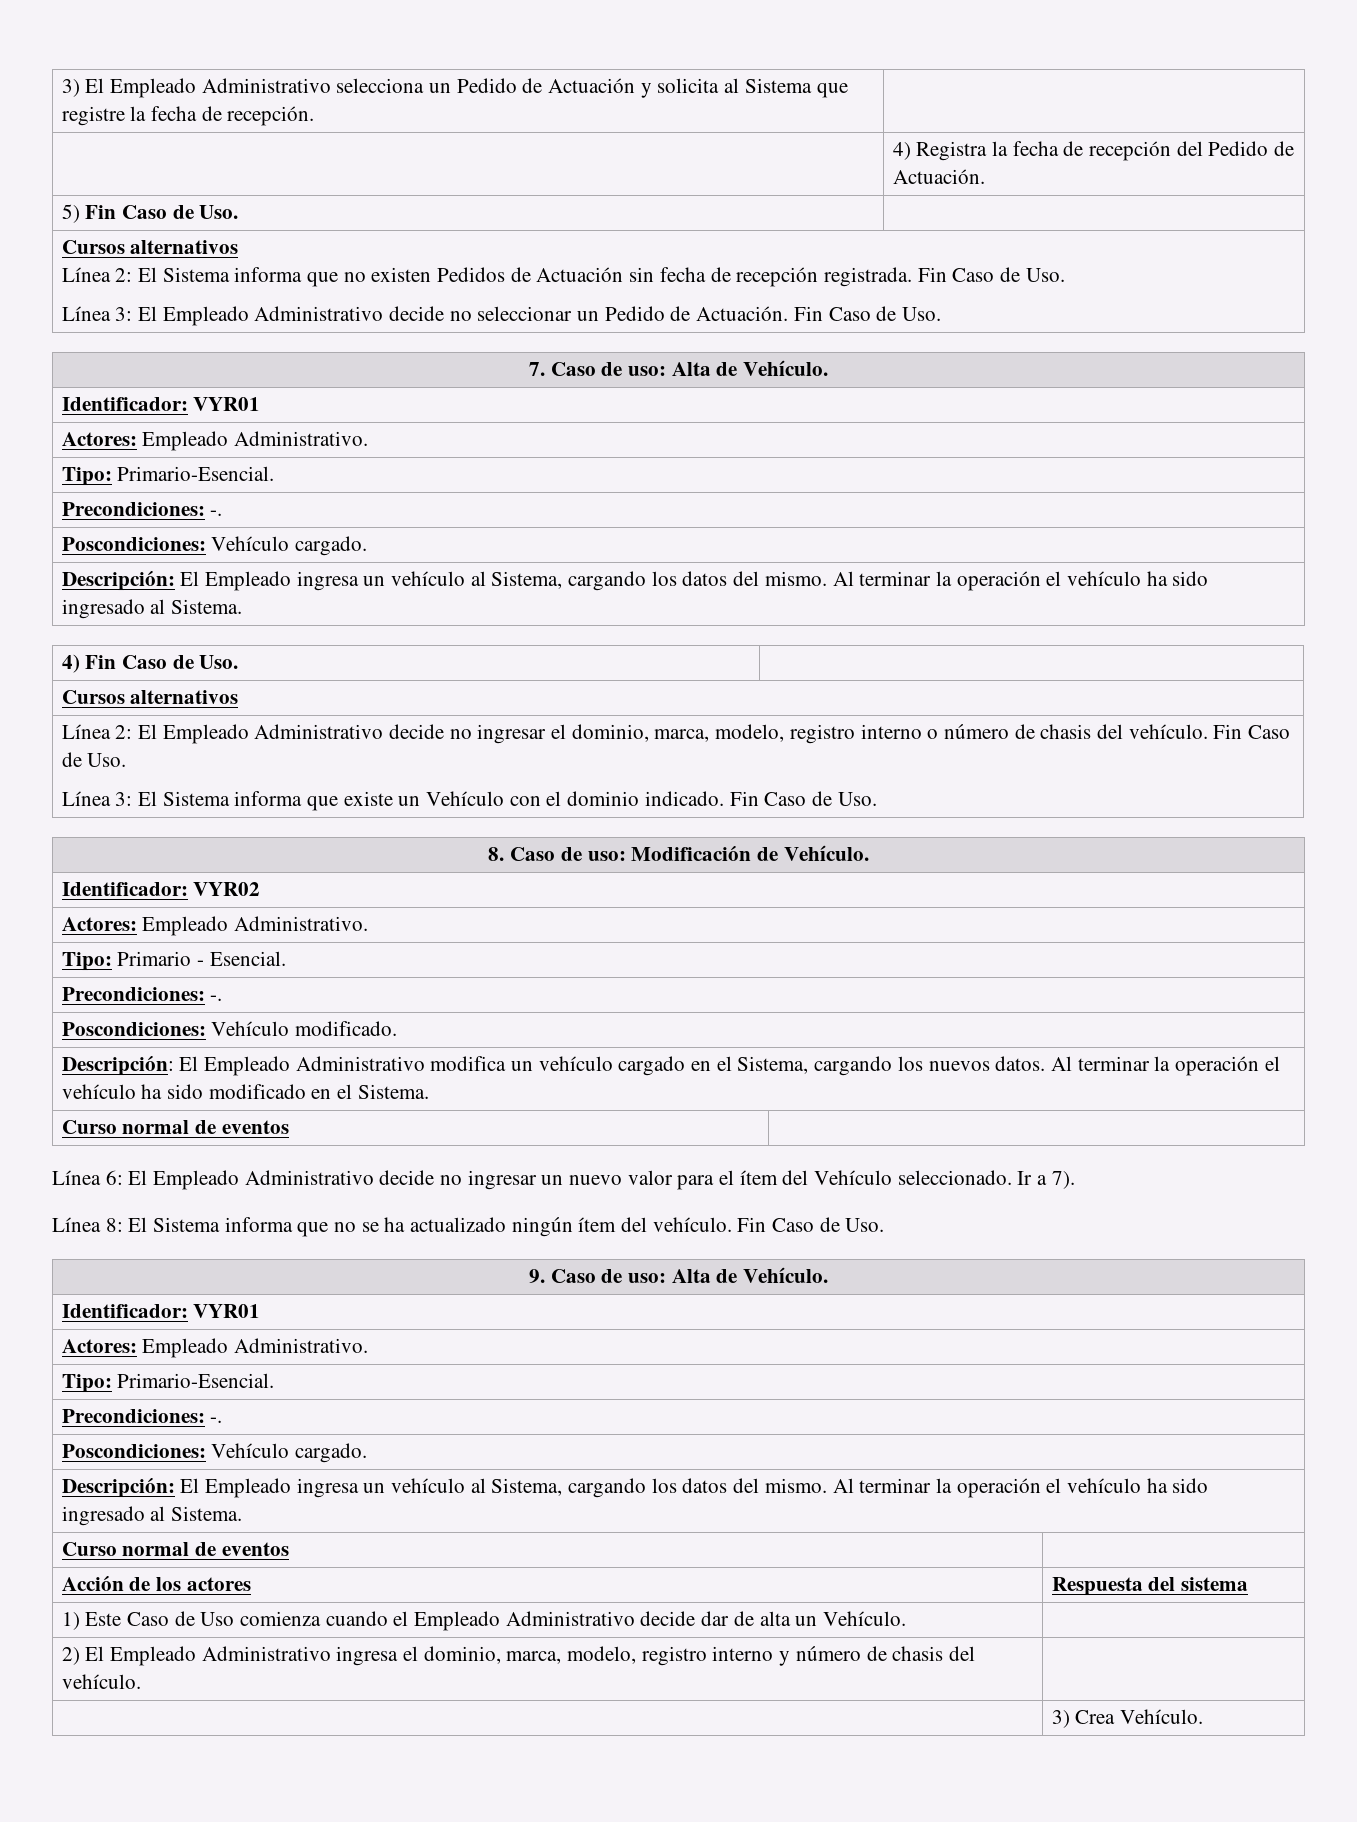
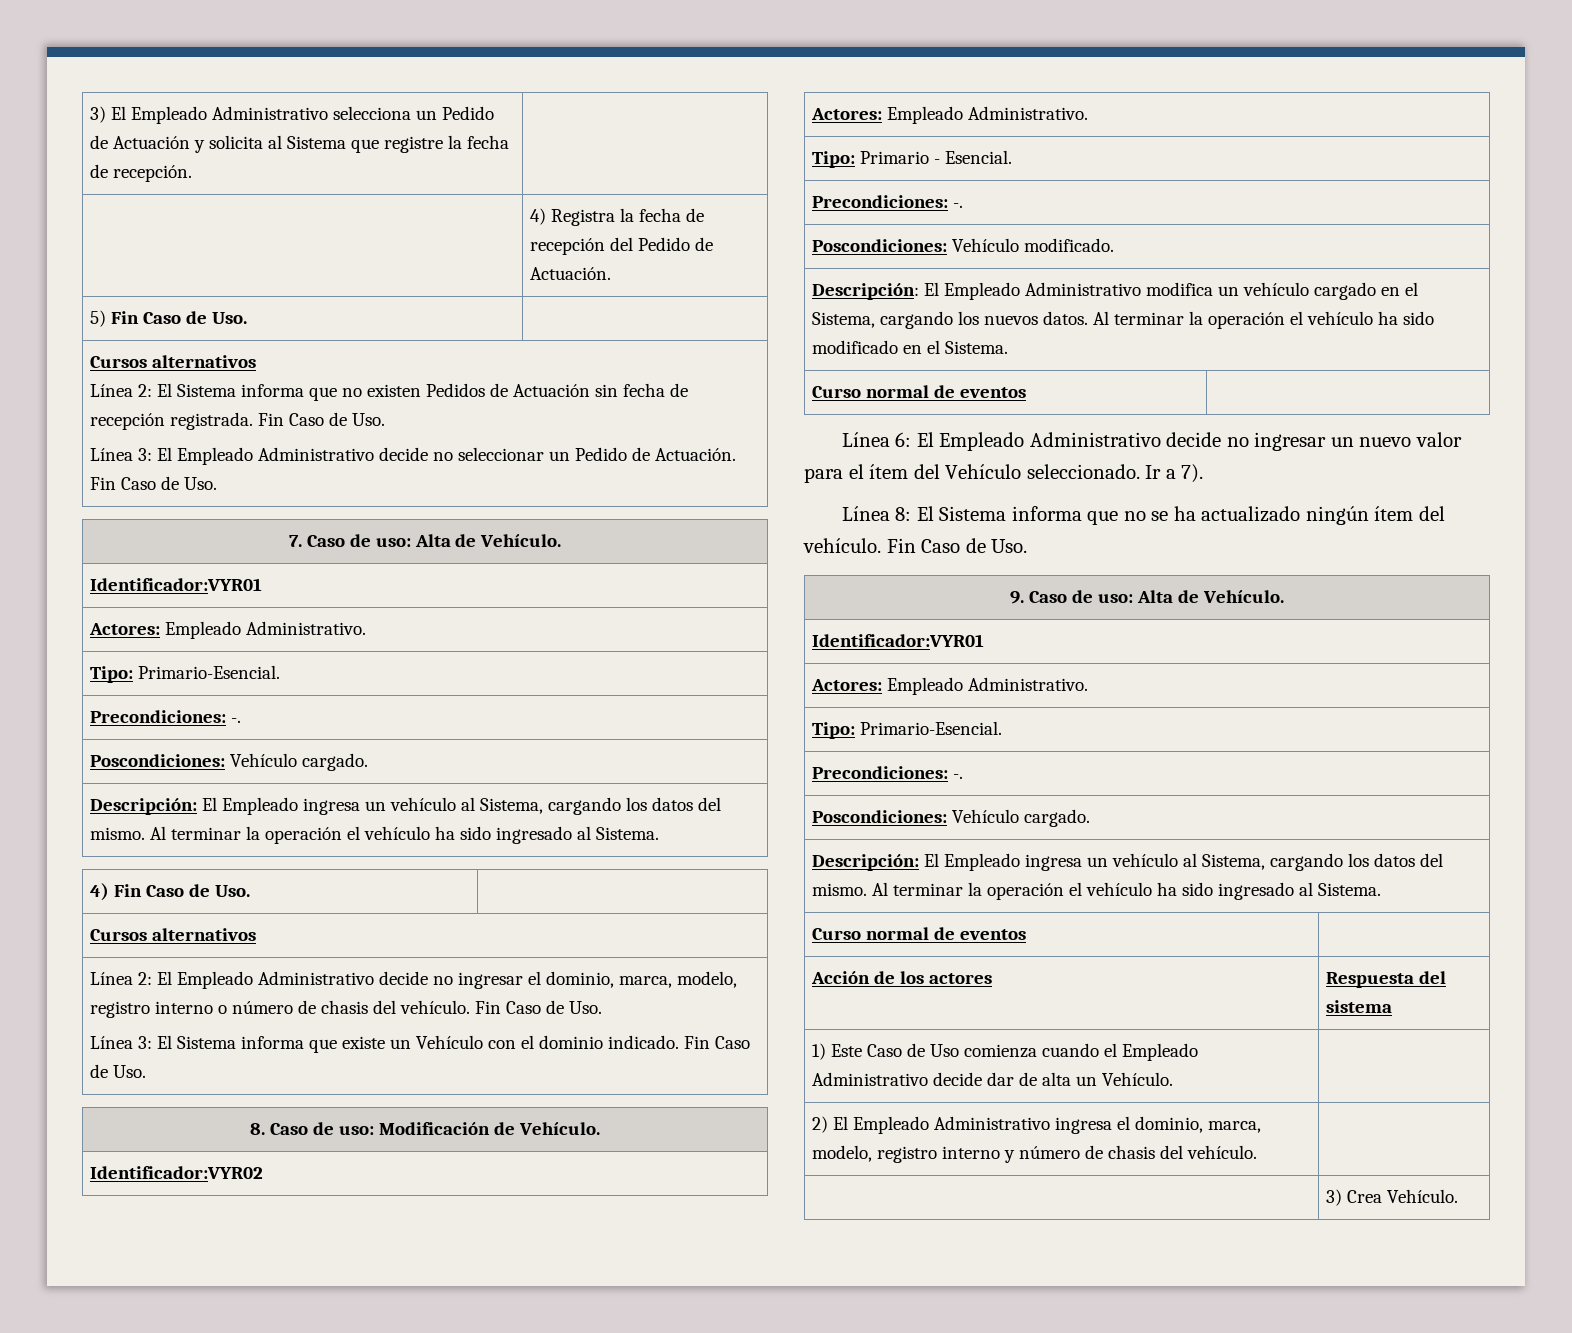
[61,397,261,411] Identificador: VYR01 -> [90,578,263,591] Identificador:VYR01
[61,882,261,896] Identificador: VYR02 -> [90,1166,264,1179] Identificador:VYR02
[61,1304,261,1318] Identificador: VYR01 -> [812,634,985,647] Identificador:VYR01

